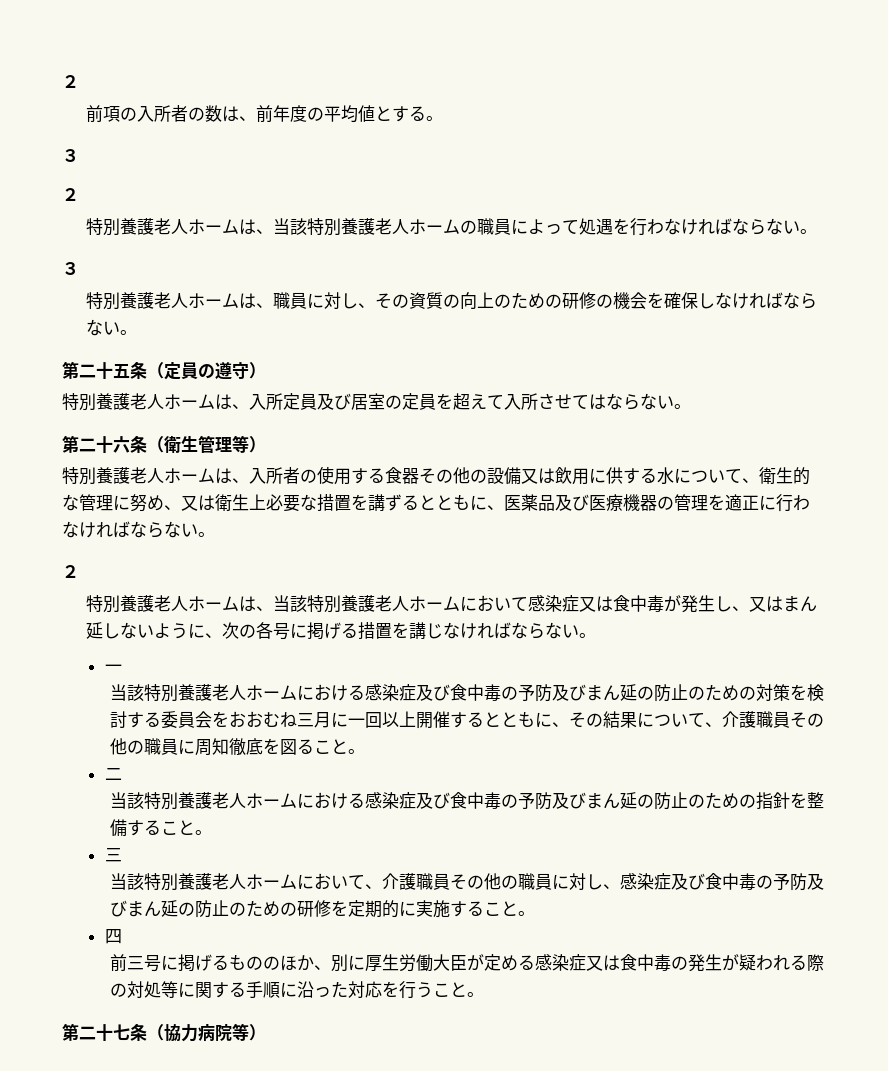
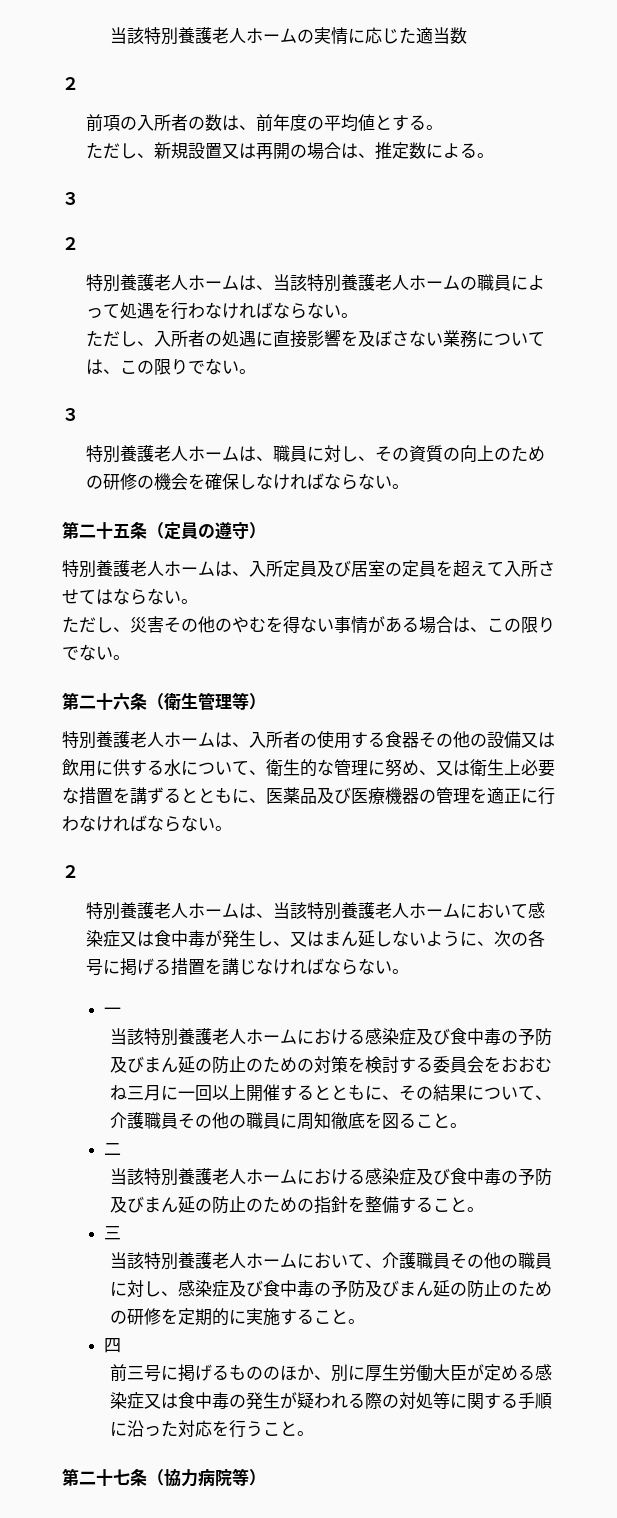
(62, 81) none -> [109,27,467,45] 当該特別養護老人ホームの実情に応じた適当数 //
(444, 118) none -> [85,142,494,160] // ただし、新規設置又は再開の場合は、推定数による。
(818, 231) none -> [85,330,545,348] [85,358,256,375] // ただし、入所者の処遇に直接影響を及ぼさない業務については、この限りでない。
(691, 406) none -> [62,616,555,634] [62,644,130,661] // ただし、災害その他のやむを得ない事情がある場合は、この限りでない。

